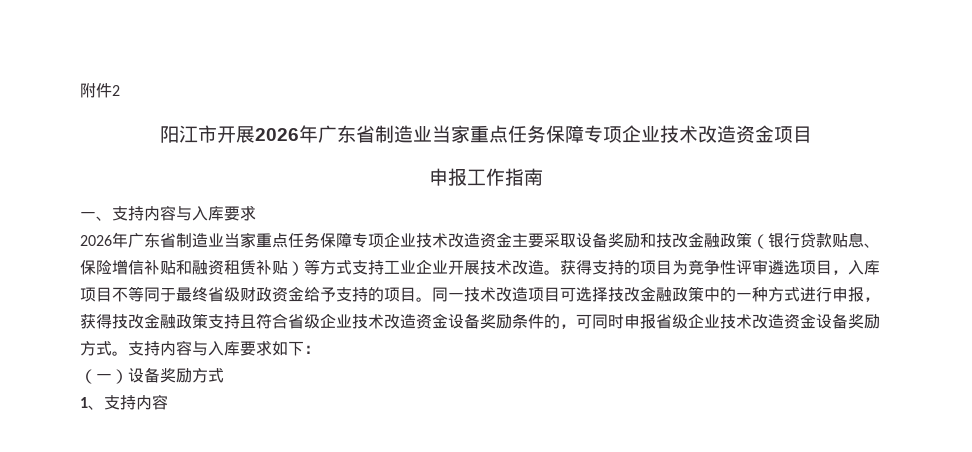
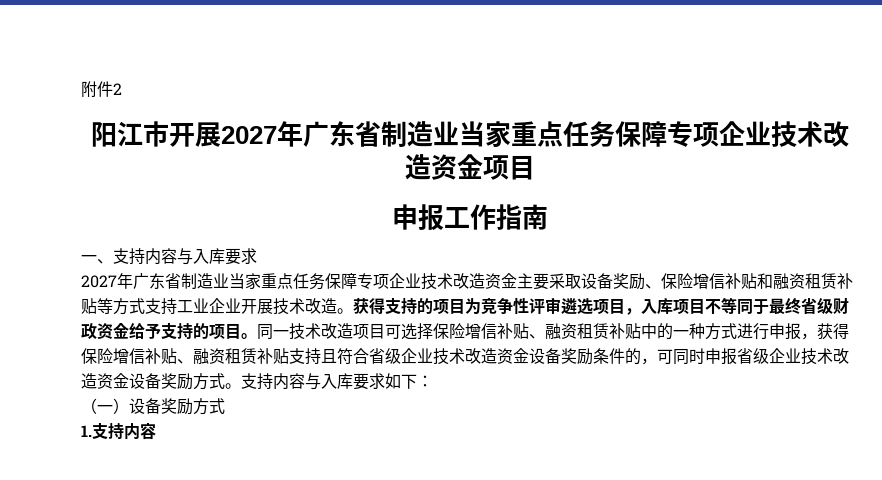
[255,128,299,141] 2026 -> [221,126,277,144] 2027
[80,235,112,246] 2026 -> [81,275,117,288] 2027
[640,232,864,249] 和技改金融政策（银行贷款贴息 -> (645, 281) none
[288,261,304,276] ） -> (97, 306) none
[608,286,704,302] 技改金融政策 -> [433,323,641,339] 保险增信补贴、融资租赁补贴
[112,313,208,329] 技改金融政策 -> [81,348,289,364] 保险增信补贴、融资租赁补贴
[80,397,104,410] 1、 -> [81,425,92,437] 1.

